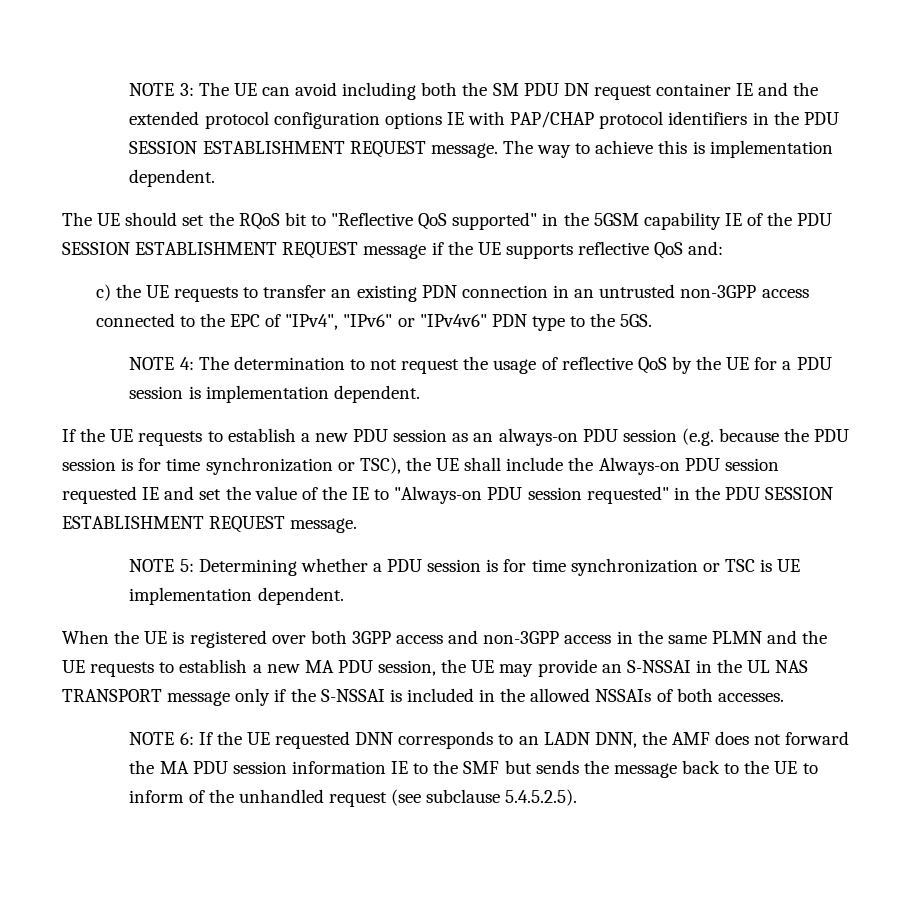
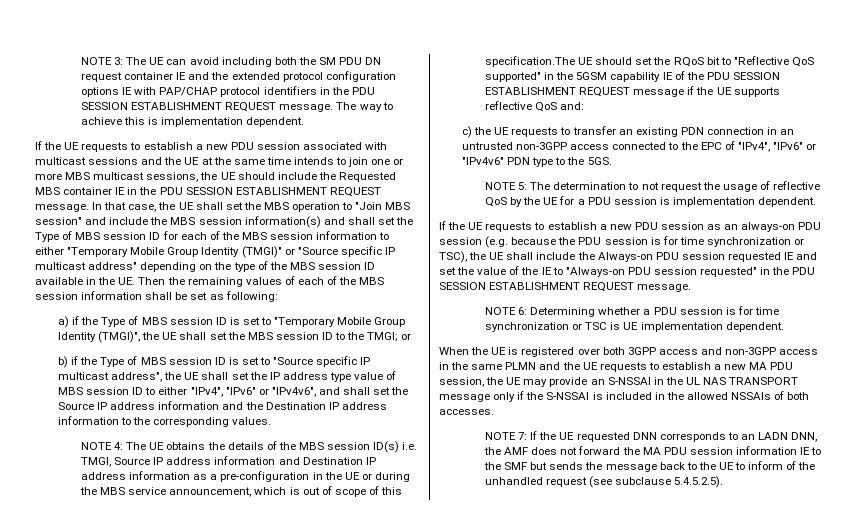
[62,212,92,226] The -> [35,141,388,152] [35,157,404,167] [35,172,396,182] [35,187,381,197] [35,202,411,212] [35,216,414,228] [35,231,390,242] [35,246,395,258] [35,261,376,272] [35,276,385,287] [35,291,278,302] [57,316,406,328] [57,331,412,343] [57,356,371,368] [57,371,397,382] [57,387,409,397] [57,401,387,410] [57,416,272,427] [80,441,418,453] [80,456,376,467] [80,471,410,482] [79,486,403,497] [484,56,575,67] If the UE requests to establish a new PDU session associated with multicast sessions and the UE at the same time intends to join one or more MBS multicast sessions, the UE should include the Requested MBS container IE in the PDU SESSION ESTABLISHMENT REQUEST message. In that case, the UE shall set the MBS operation to "Join MBS session" and include the MBS session information(s) and shall set the Type of MBS session ID for each of the MBS session information to either "Temporary Mobile Group Identity (TMGI)" or "Source specific IP multicast address" depending on the type of the MBS session ID available in the UE. Then the remaining values of each of the MBS session information shall be set as following: // a) if the Type of MBS session ID is set to "Temporary Mobile Group Identity (TMGI)", the UE shall set the MBS session ID to the TMGI; or // b) if the Type of MBS session ID is set to "Source specific IP multicast address", the UE shall set the IP address type value of MBS session ID to either "IPv4", "IPv6" or "IPv4v6", and shall set the Source IP address information and the Destination IP address information to the corresponding values. // NOTE 4: The UE obtains the details of the MBS session ID(s) i.e. TMGI, Source IP address information and Destination IP address information as a pre-configuration in the UE or during the MBS service announcement, which is out of scope of this specification.The
[179,357,194,370] 4: -> [518,182,528,190] 5:
[179,559,194,572] 5: -> [518,307,528,315] 6:
[179,732,194,745] 6: -> [518,432,528,440] 7:

